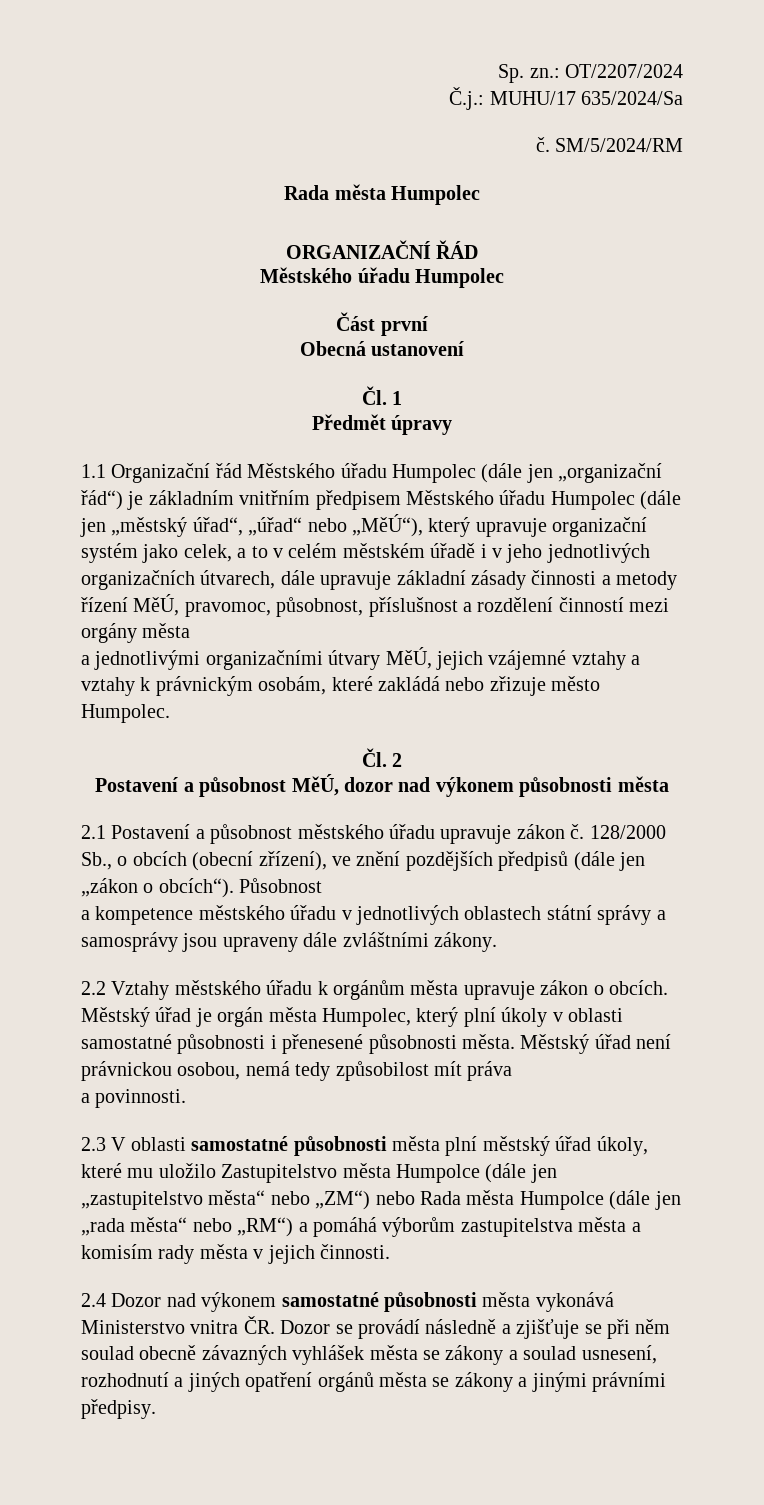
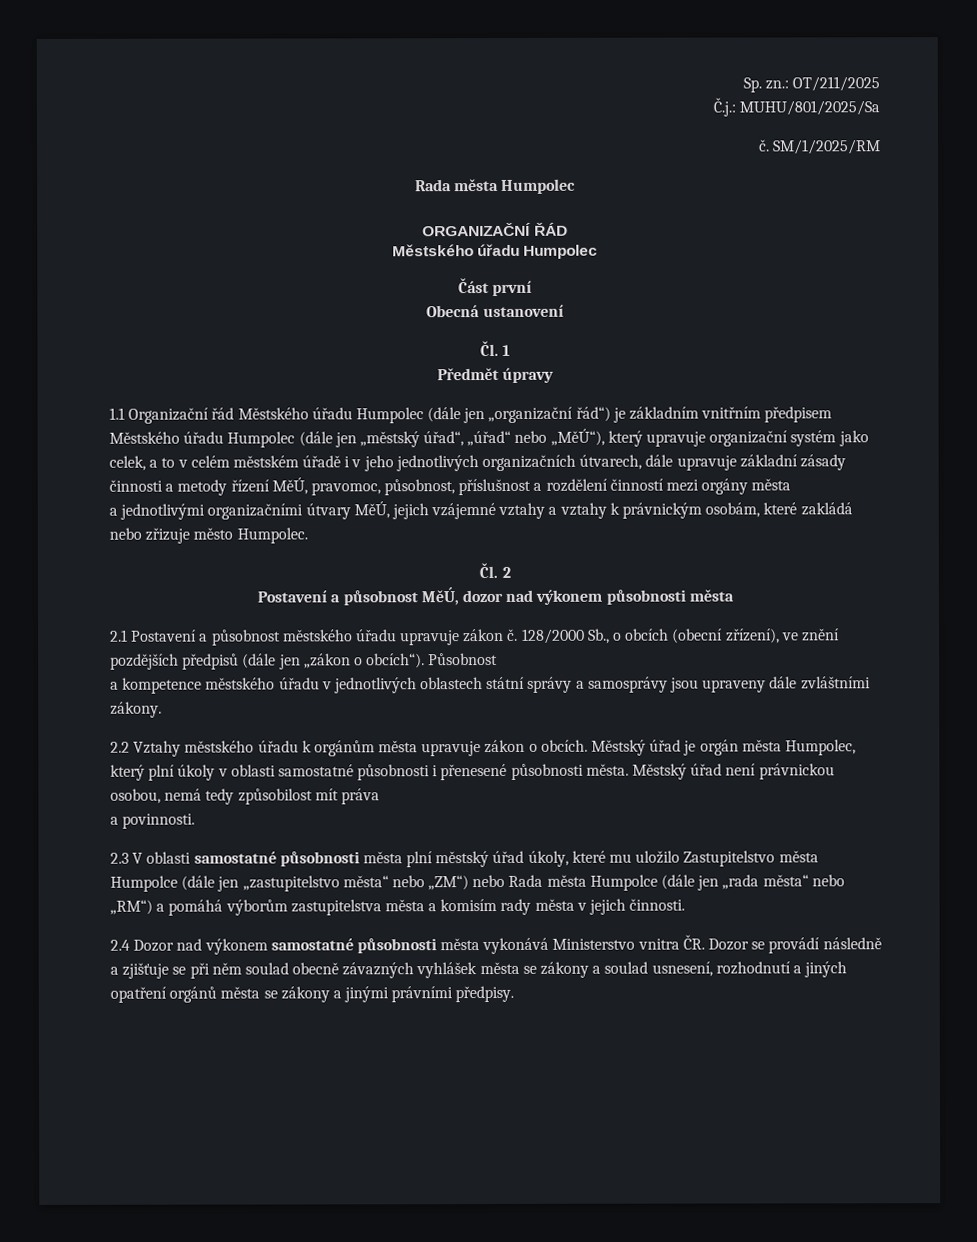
[565,64,683,78] OT/2207/2024 -> [791,76,880,92] OT/211/2025
[489,91,683,105] [535,137,683,152] MUHU/17 635/2024/Sa // č. SM/5/2024/RM -> [739,100,880,116] [757,139,881,155] MUHU/801/2025/Sa // č. SM/1/2025/RM

